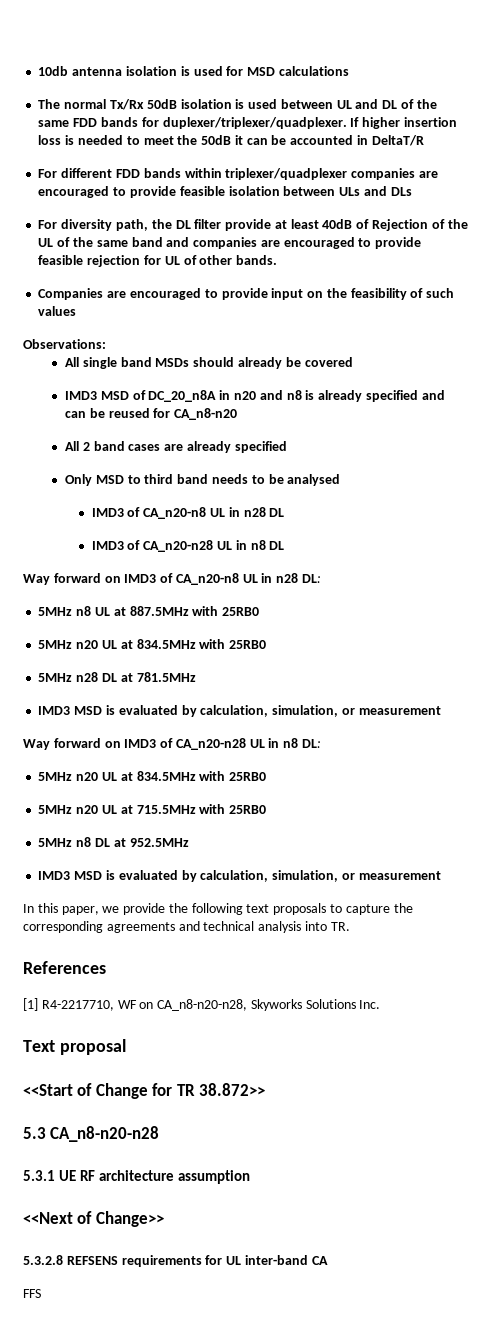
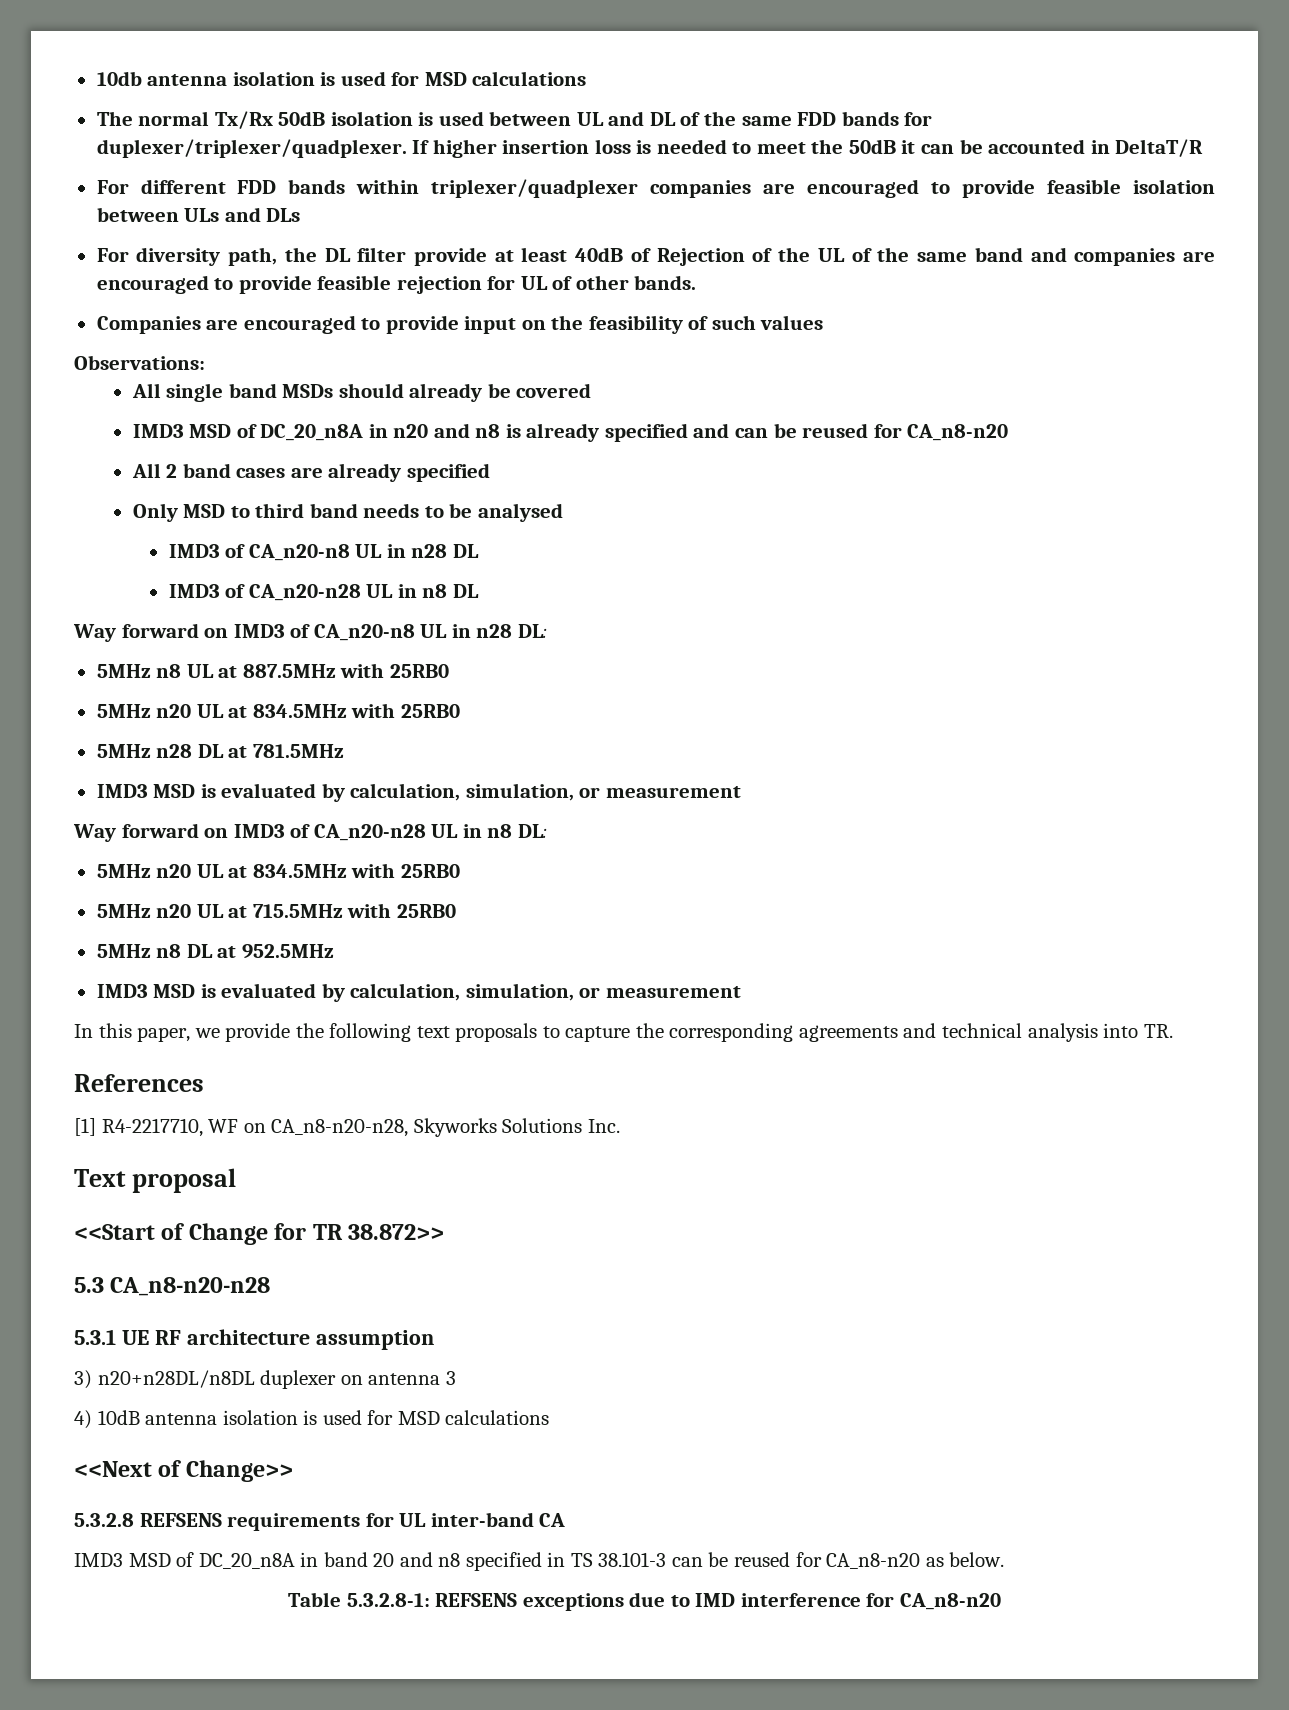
(251, 1177) none -> [74,1370,456,1389] [74,1410,550,1429] // 3) n20+n28DL/n8DL duplexer on antenna 3 // 4) 10dB antenna isolation is used for MSD calculations
[23,1289,41,1298] FFS -> [74,1552,1005,1571] [288,1592,1001,1611] IMD3 MSD of DC_20_n8A in band 20 and n8 specified in TS 38.101-3 can be reused for CA_n8-n20 as below. // Table 5.3.2.8-1: REFSENS exceptions due to IMD interference for CA_n8-n20

